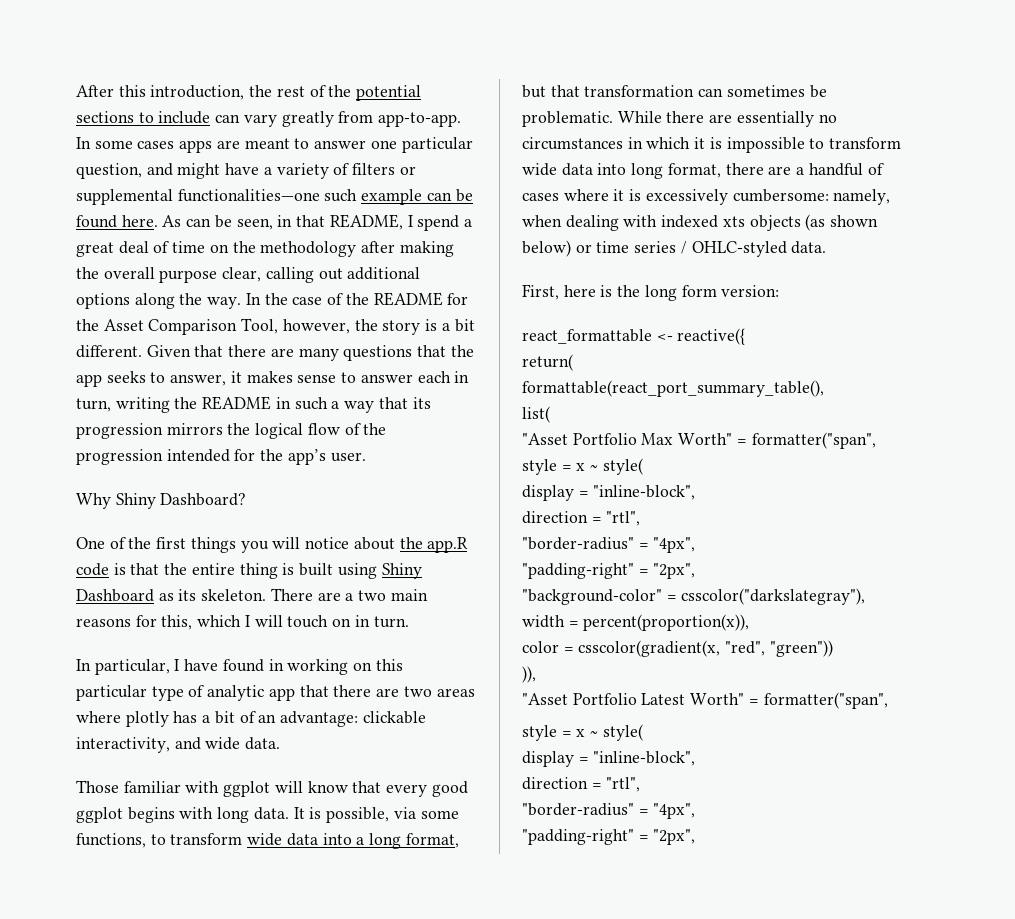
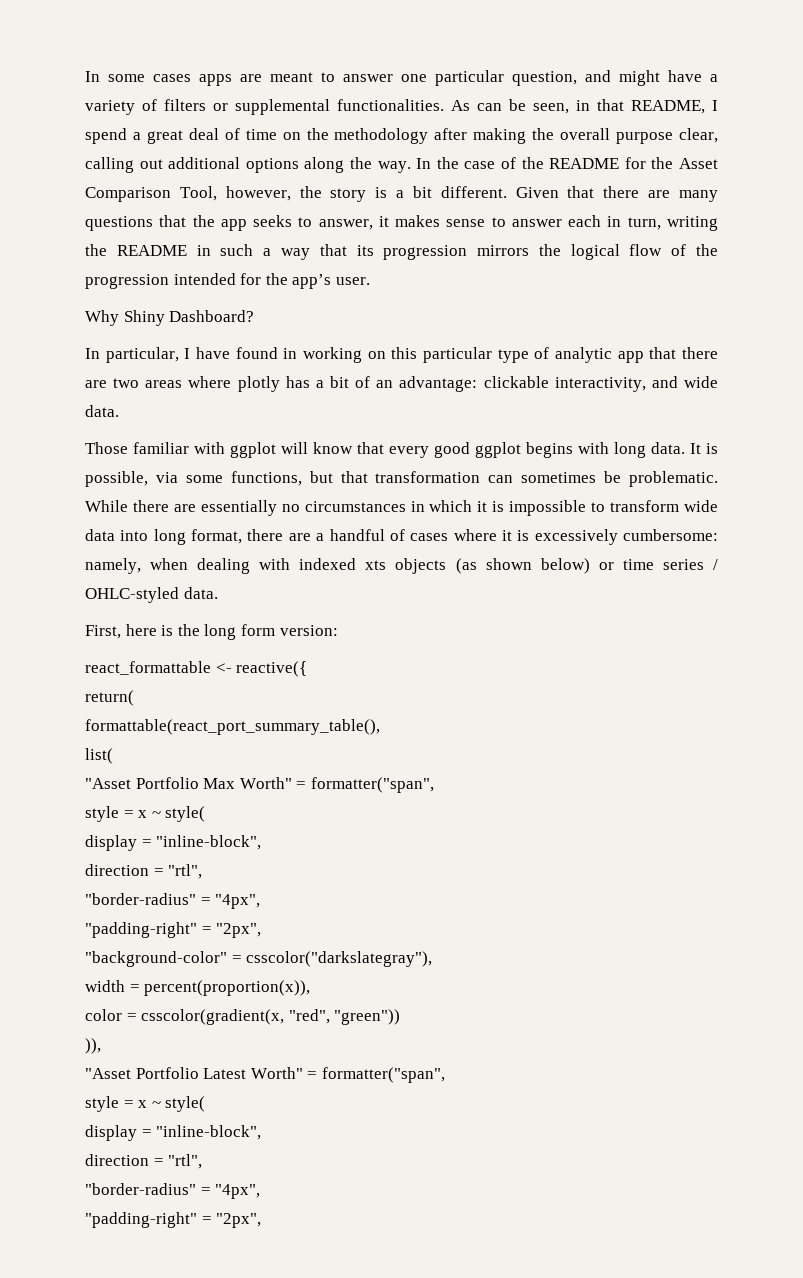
[76,85,422,101] [76,111,462,127] After this introduction, the rest of the potential sections to include can vary greatly from app-to-app. -> (85, 76) none
[177,189,473,205] [76,215,158,228] functionalities—one such example can be found here. -> [337,99,444,111] functionalities.
[76,537,469,553] [76,563,422,579] [76,588,428,602] [76,615,409,630] // One of the first things you will notice about the app.R code is that the entire thing is built using Shiny Dashboard as its skeleton. There are a two main reasons for this, which I will touch on in turn. -> (255, 316) none
[150,833,459,849] to transform wide data into a long format, -> (302, 478) none

